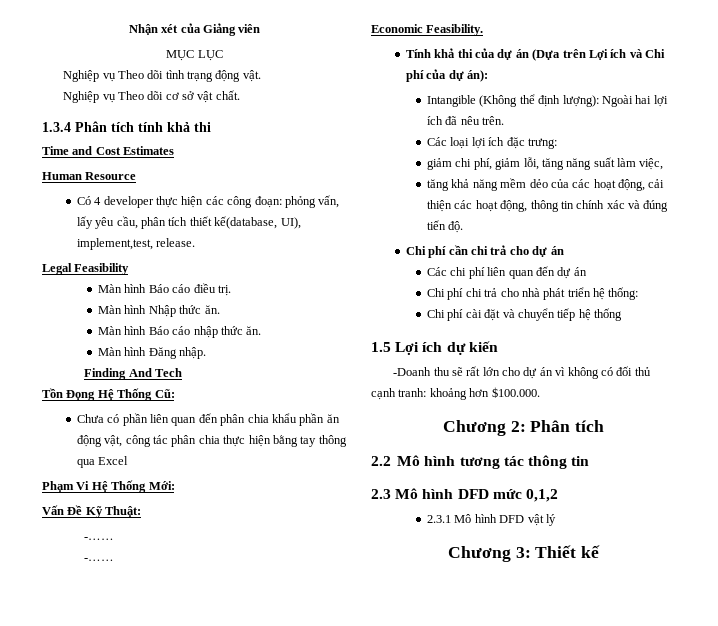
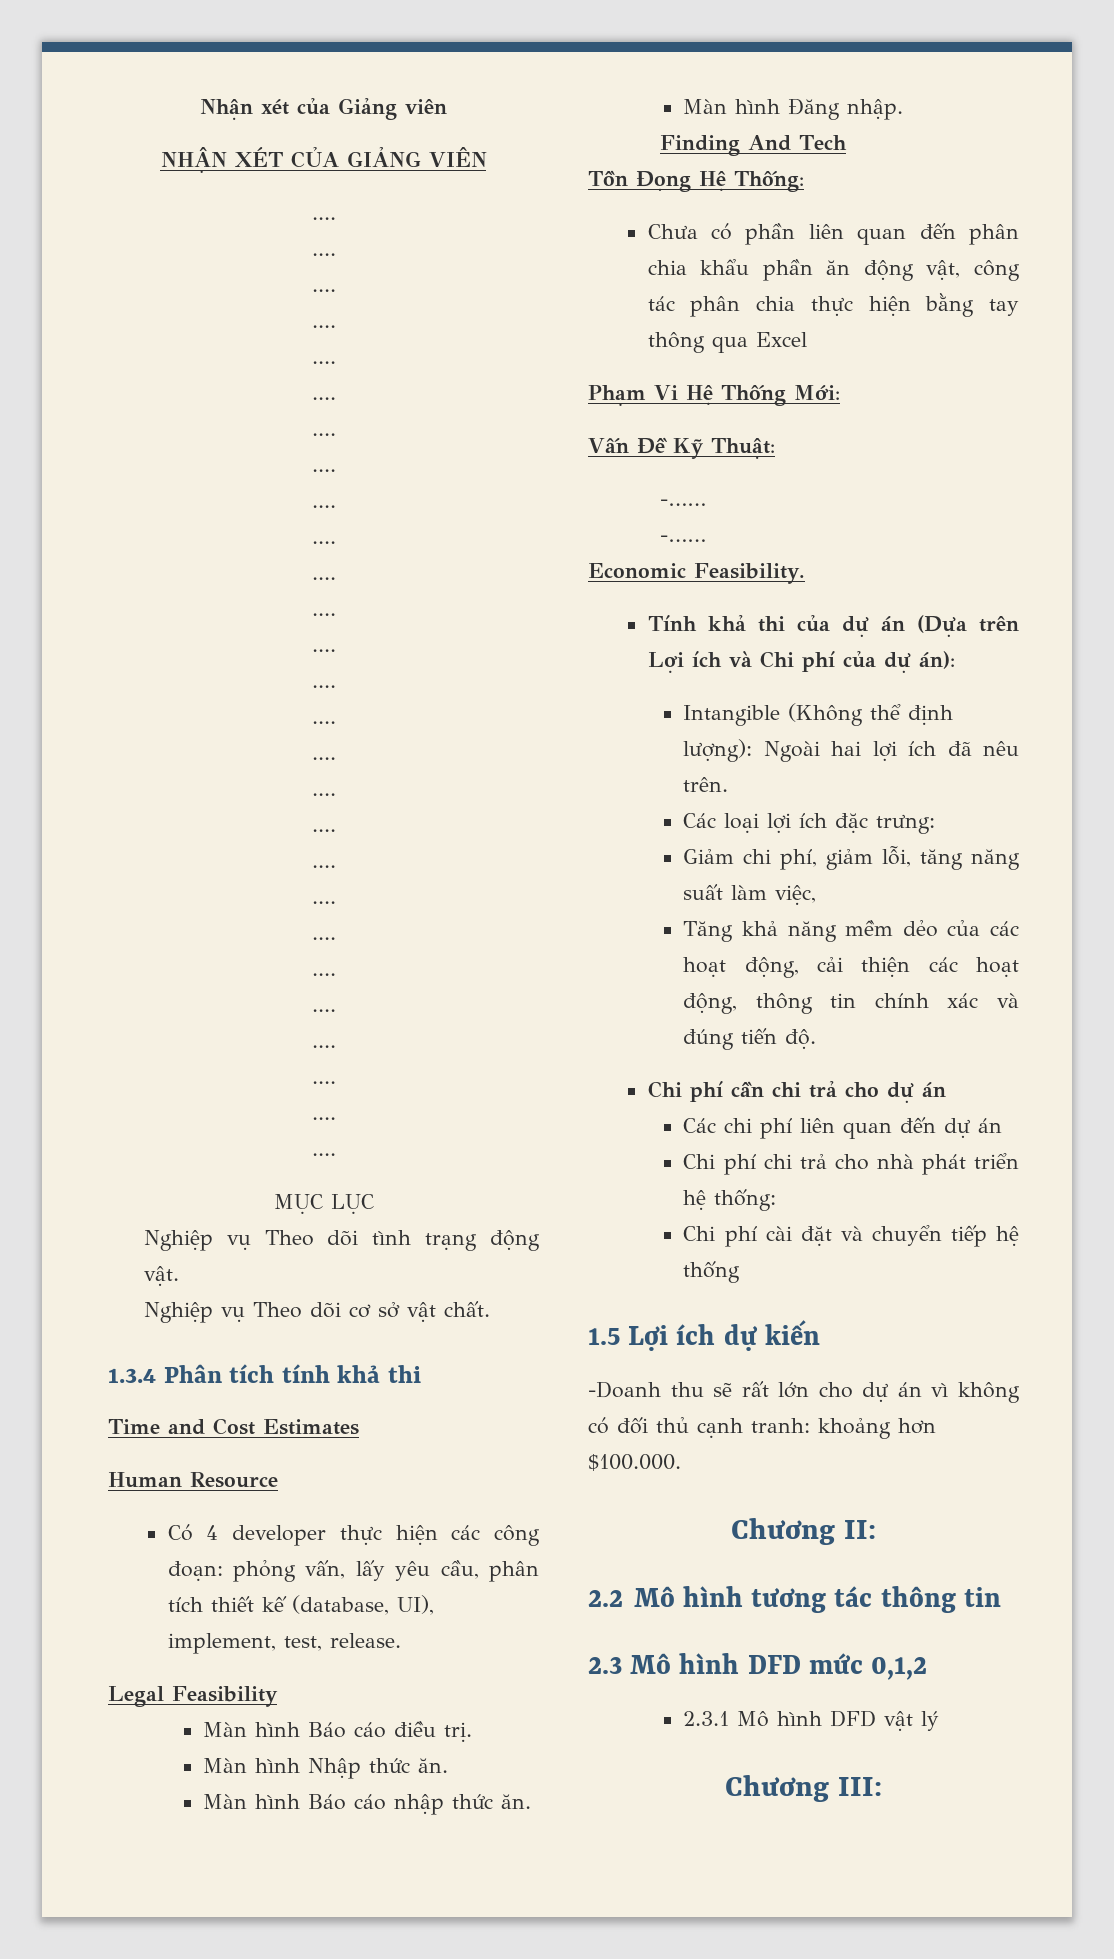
(261, 28) none -> [160,147,487,173] [311,217,336,220] [311,253,336,256] [311,289,336,292] [311,325,336,328] [311,361,336,364] [311,397,336,400] [311,433,336,436] [311,469,336,472] [311,505,336,508] [311,541,336,544] [311,577,336,580] [311,613,336,616] [311,649,336,652] [311,685,336,688] [311,721,336,724] [311,757,336,760] [311,793,336,796] [311,829,336,832] [311,865,336,868] [311,901,336,904] [311,937,336,940] [311,973,336,976] [311,1009,336,1012] [311,1045,336,1048] [311,1081,336,1084] [311,1117,336,1120] [311,1153,336,1156] // NHẬN XÉT CỦA GIẢNG VIÊN // .... // .... // .... // .... // .... // .... // .... // .... // .... // .... // .... // .... // .... // .... // .... // .... // .... // .... // .... // .... // .... // .... // .... // .... // .... // .... // ....
[214,216,301,229] [76,238,153,250] kế(database, UI), implement,test, -> [261,1595,434,1615] [167,1633,322,1654] kế (database, UI), implement, test,
[117,388,175,401] Thống Cũ: -> [734,171,804,192] Thống:
[427,158,453,170] giảm -> [683,849,735,864] Giảm
[427,179,450,191] tăng -> [683,921,734,942] Tăng
[510,420,605,432] 2: Phân tích -> [843,1520,876,1539] II:
[515,545,601,558] 3: Thiết kế -> [837,1777,882,1796] III:

